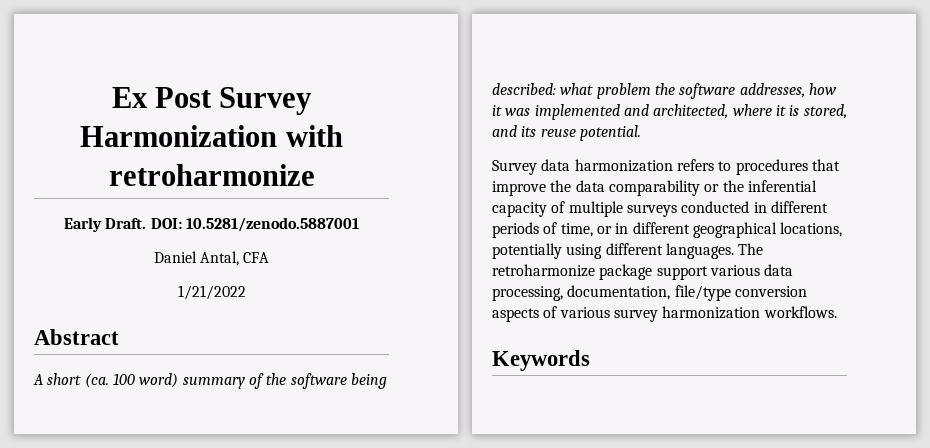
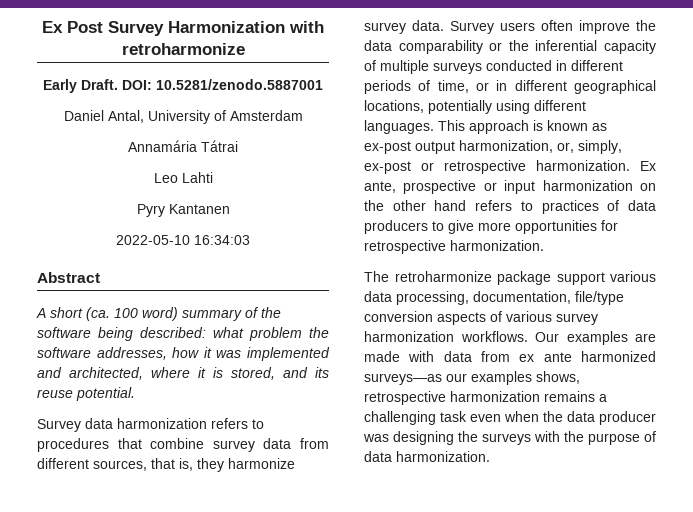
[243,252,270,263] [177,285,246,300] CFA // 1/21/2022 -> [147,110,303,124] [128,140,238,152] [153,172,213,183] [136,204,230,217] [116,235,250,245] University of Amsterdam // Annamária Tátrai // Leo Lahti // Pyry Kantanen // 2022-05-10 16:34:03
(840, 165) none -> [150,438,329,452] [37,458,295,472] [364,20,573,34] combine survey data from different sources, that is, they harmonize survey data. Survey users often
(734, 251) none -> [438,120,607,134] [364,140,622,154] [364,160,656,174] [364,180,656,194] [364,200,656,214] [364,220,618,234] [364,240,544,254] This approach is known as ex-post output harmonization, or, simply, ex-post or retrospective harmonization. Ex ante, prospective or input harmonization on the other hand refers to practices of data producers to give more opportunities for retrospective harmonization. //
[492,350,590,371] // Keywords -> [535,331,656,345] [364,351,656,362] [364,371,580,385] [364,391,607,405] [364,411,656,425] [363,431,656,445] [364,451,490,462] Our examples are made with data from ex ante harmonized surveys—as our examples shows, retrospective harmonization remains a challenging task even when the data producer was designing the surveys with the purpose of data harmonization.

